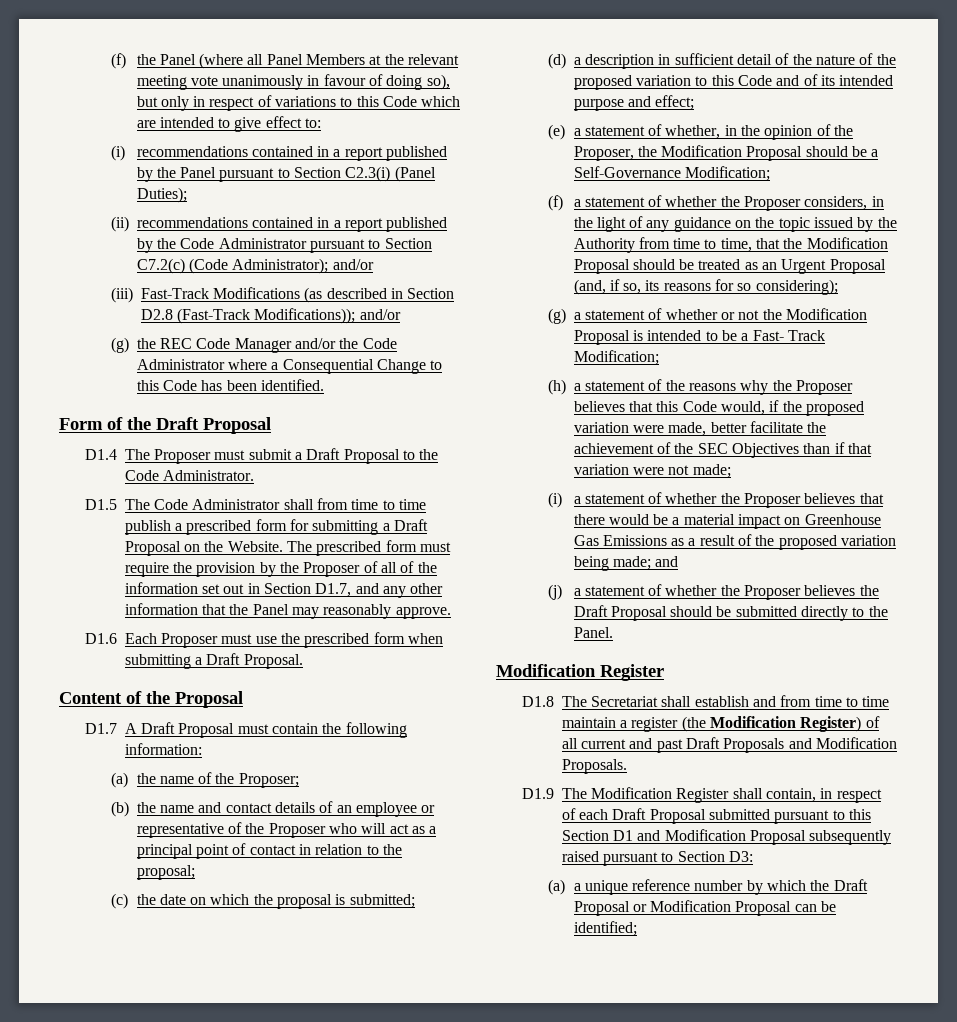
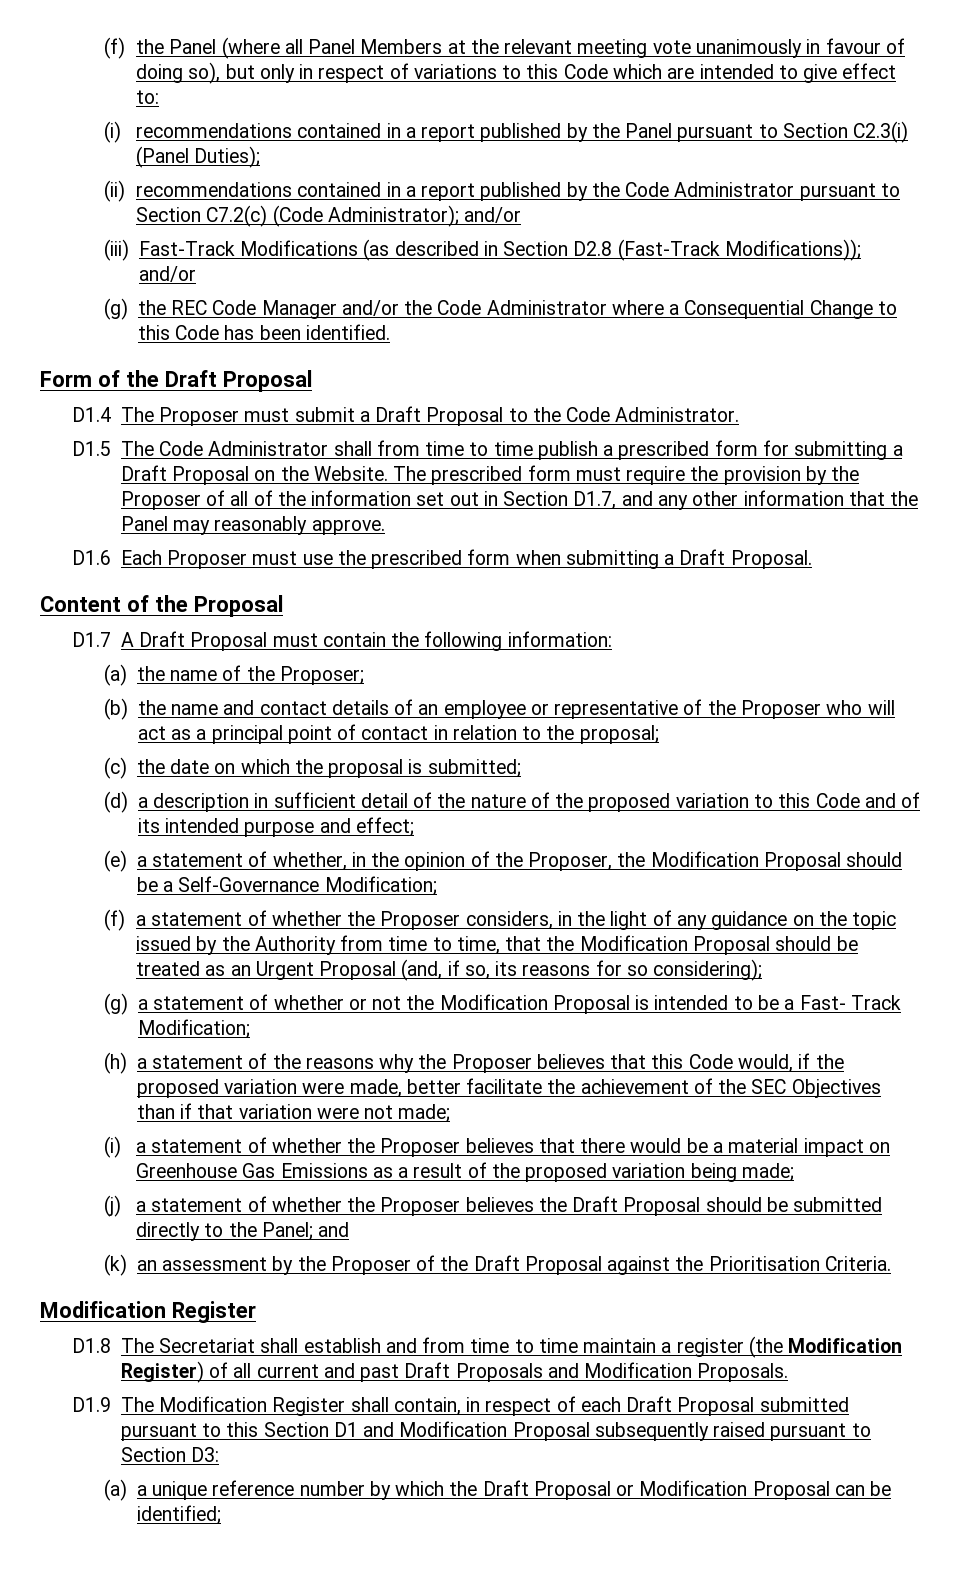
[655,556,679,567] and -> (795, 1172) none
[573,627,613,638] Panel. -> [261,1222,350,1240] [104,1254,891,1276] Panel; and // (k) an assessment by the Proposer of the Draft Proposal against the Prioritisation Criteria.

